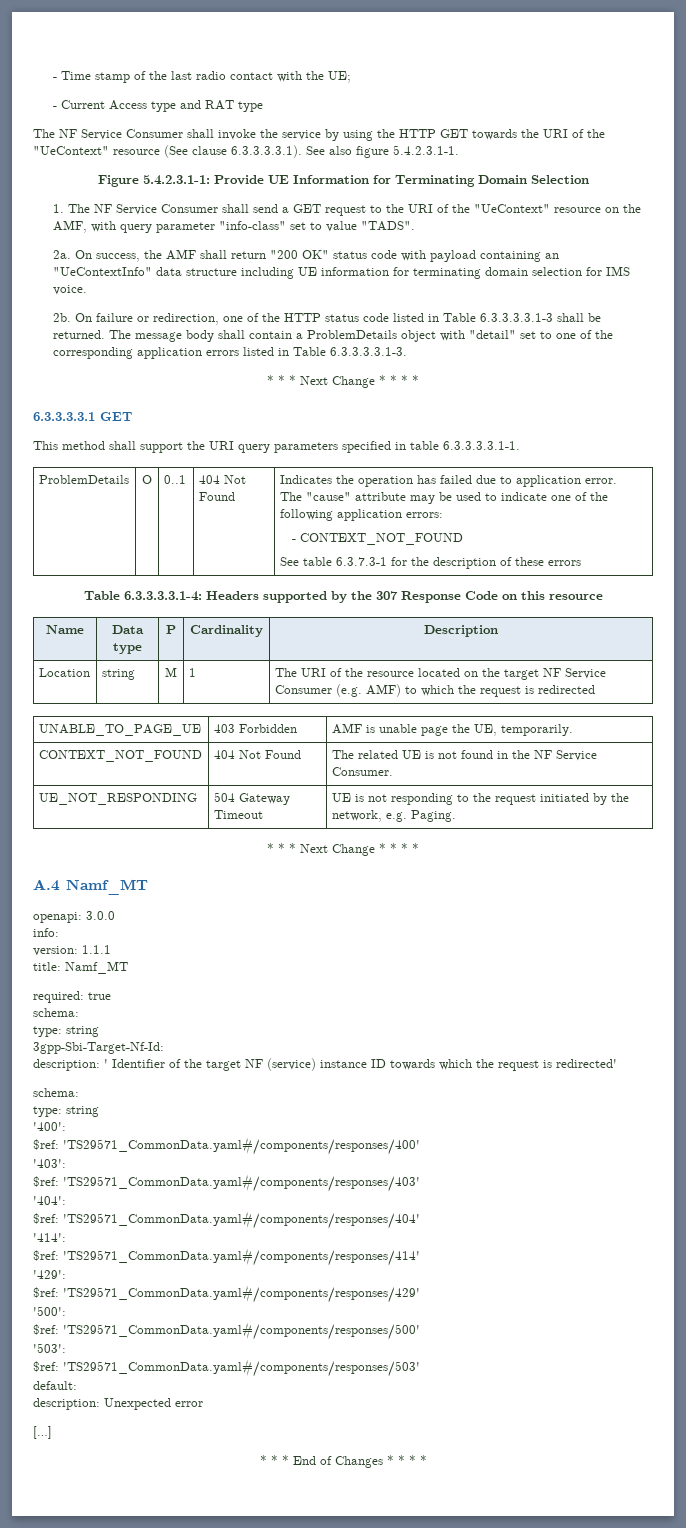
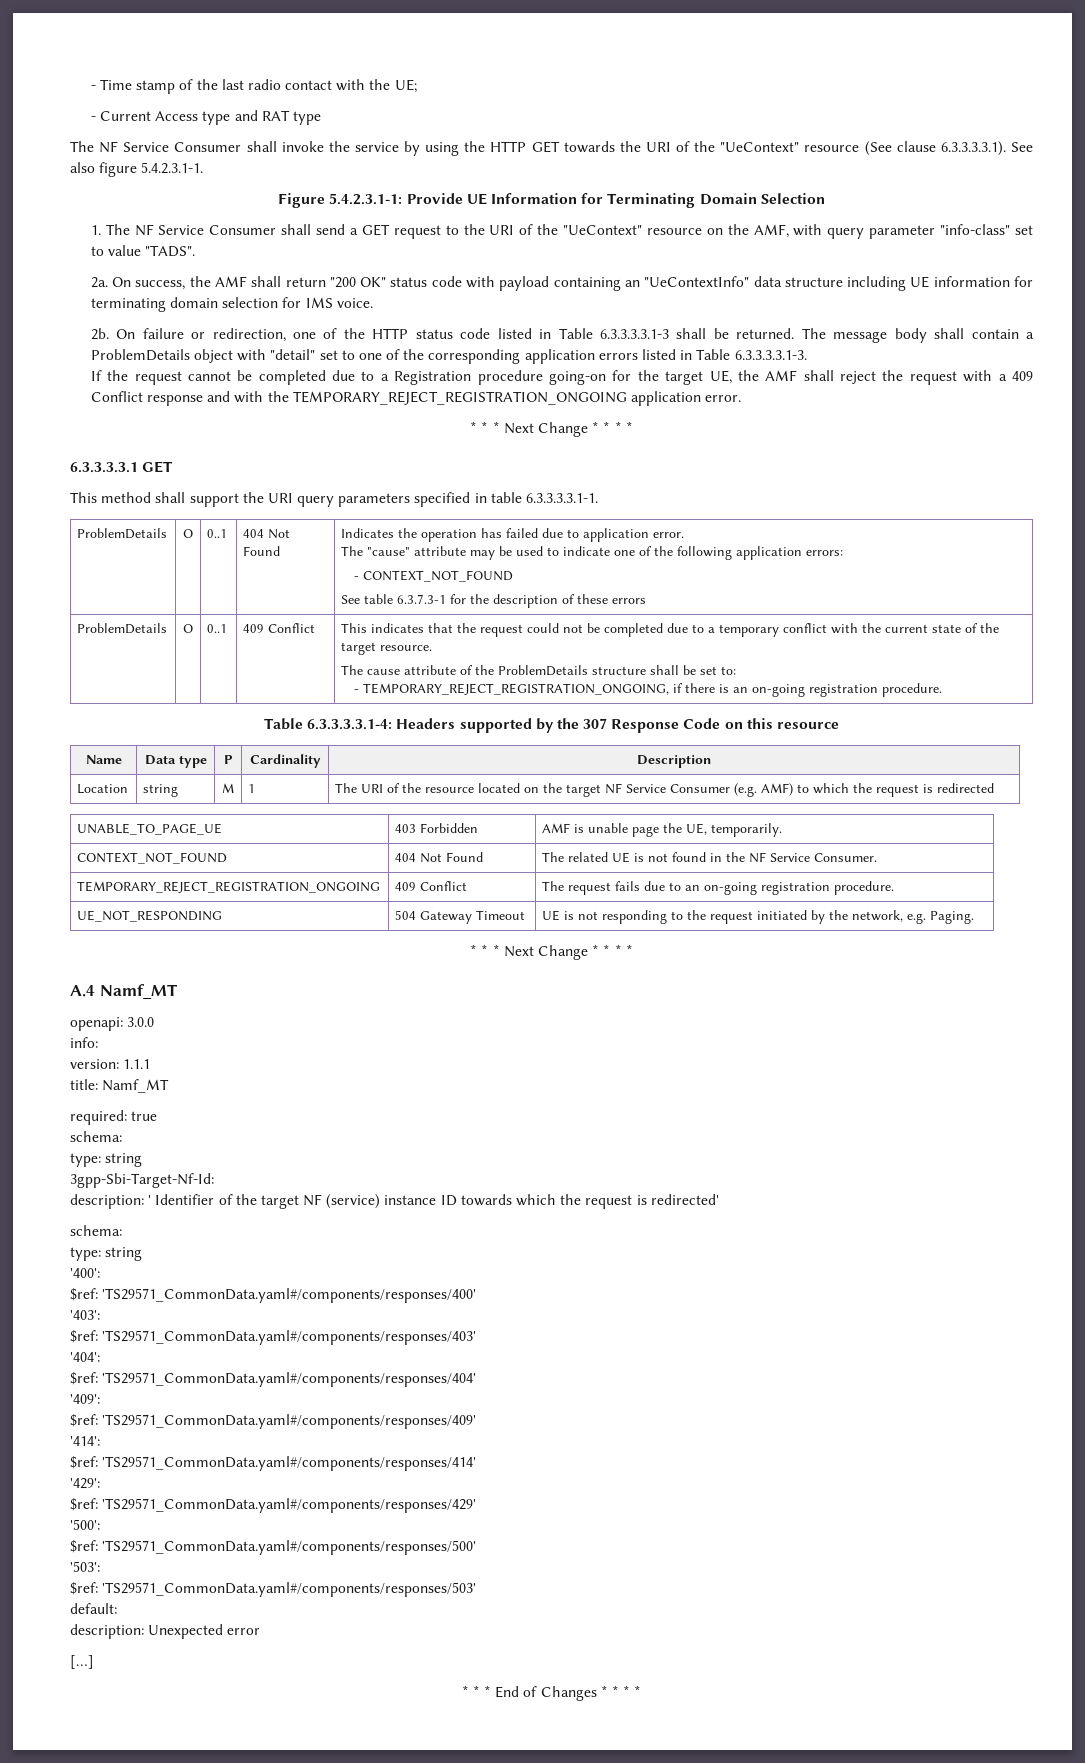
(407, 351) none -> [90,370,1033,385] [90,391,742,406] // If the request cannot be completed due to a Registration procedure going-on for the target UE, the AMF shall reject the request with a 409 Conflict response and with the TEMPORARY_REJECT_REGISTRATION_ONGOING application error.
(581, 563) none -> [77,623,168,634] [183,624,193,633] [207,624,228,633] [243,623,316,633] [341,623,1000,637] [341,642,433,655] [341,665,737,676] [353,683,942,697] // ProblemDetails | O | 0..1 | 409 Conflict | This indicates that the request could not be completed due to a temporary conflict with the current state of the target resource. // The cause attribute of the ProblemDetails structure shall be set to: // - TEMPORARY_REJECT_REGISTRATION_ONGOING, if there is an on-going registration procedure.
(393, 771) none -> [77,881,381,893] [395,881,468,891] [542,881,895,895] // TEMPORARY_REJECT_REGISTRATION_ONGOING | 409 Conflict | The request fails due to an on-going registration procedure.
(420, 1220) none -> [70,1394,100,1404] [70,1414,477,1429] // '409': // $ref: 'TS29571_CommonData.yaml#/components/responses/409'

